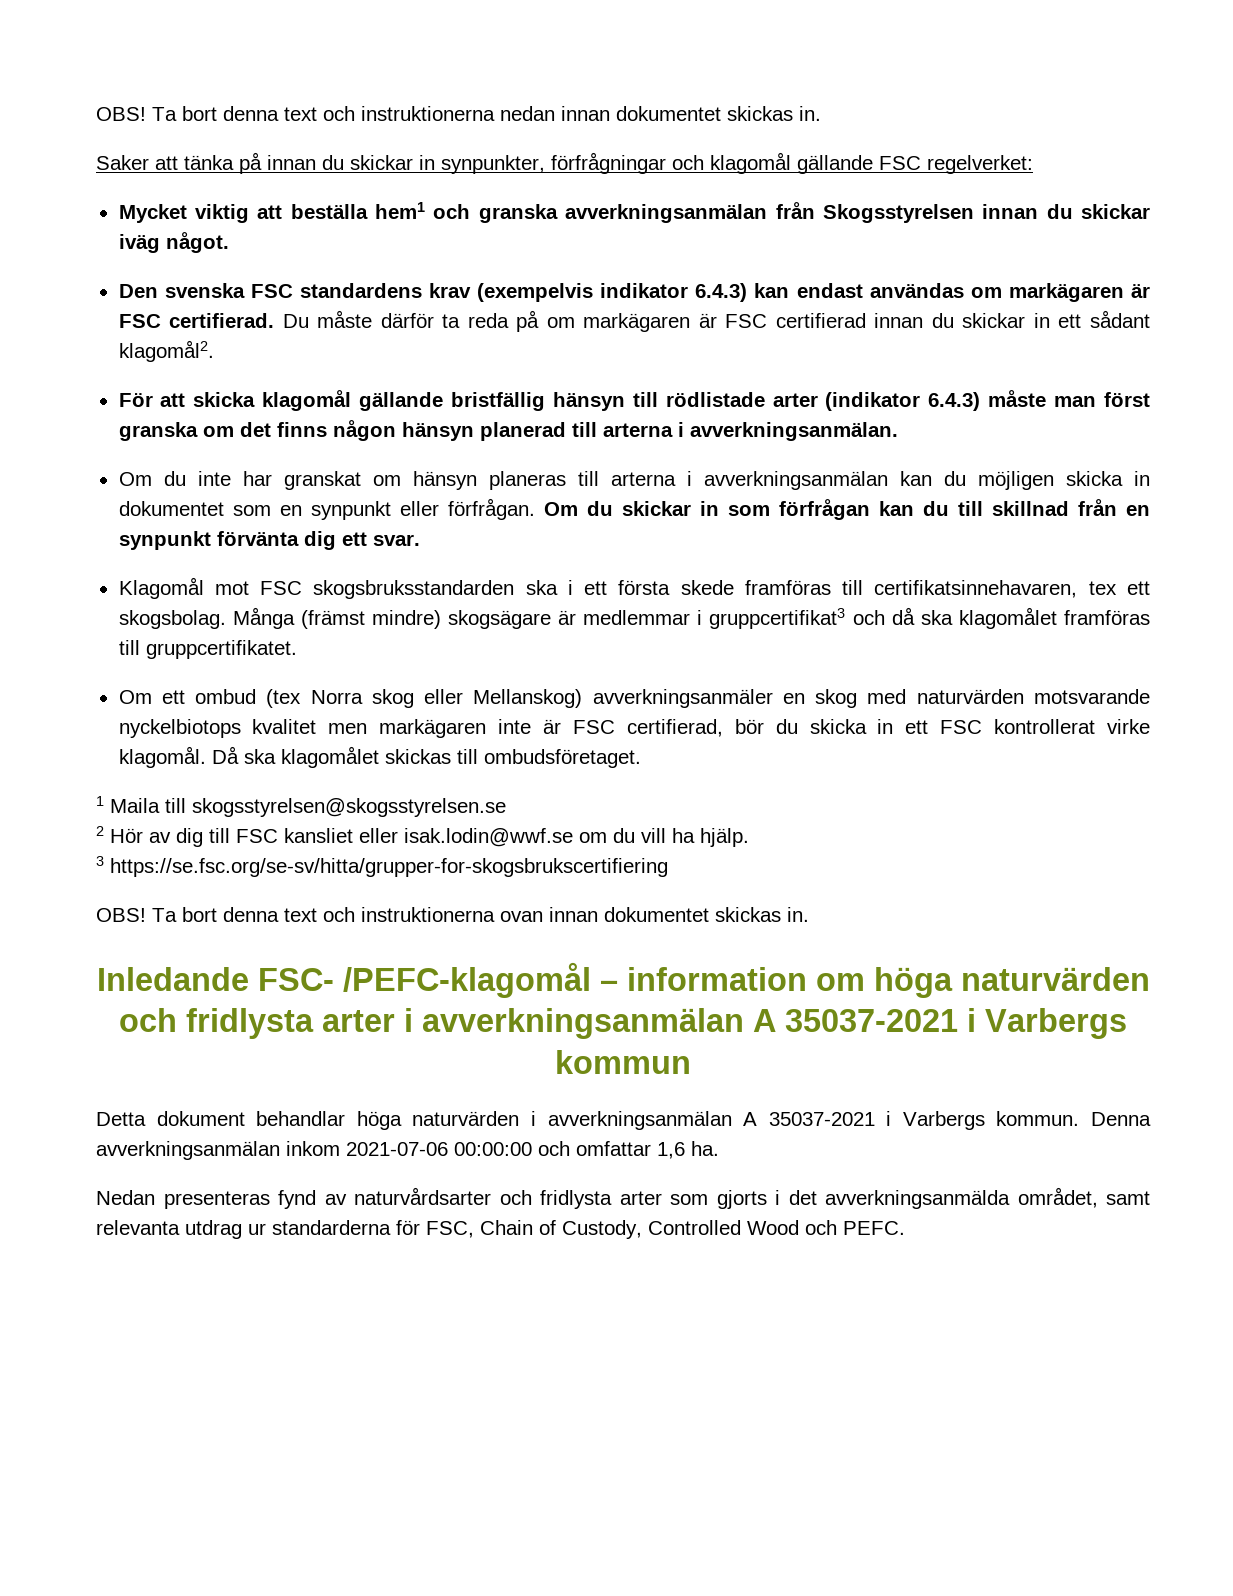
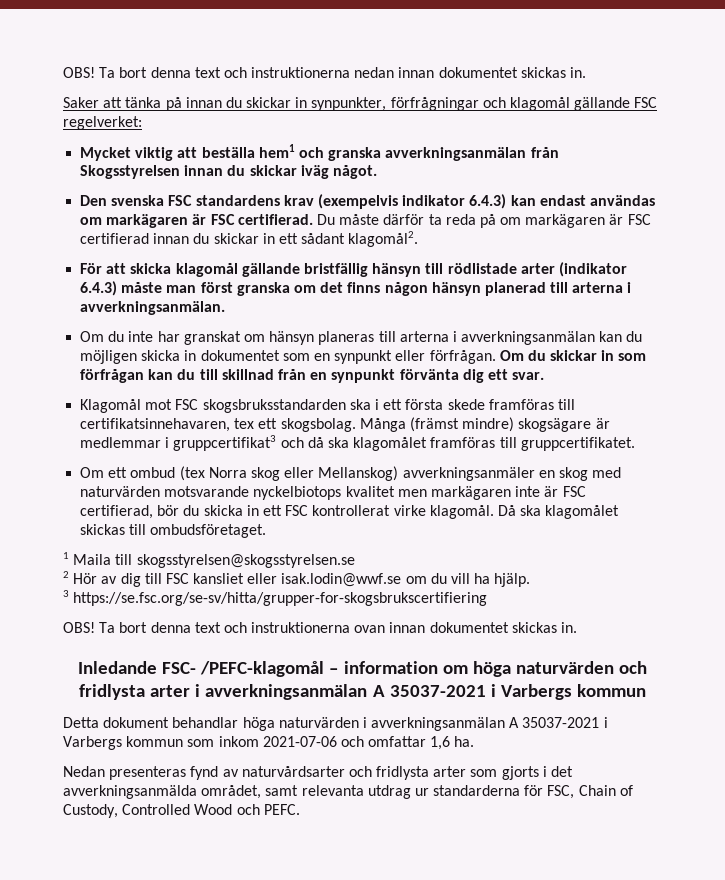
[996,1111,1152,1126] [96,1141,280,1160] kommun. Denna avverkningsanmälan -> [126,736,215,747] kommun som
[454,1142,532,1156] 00:00:00 -> (337, 741) none

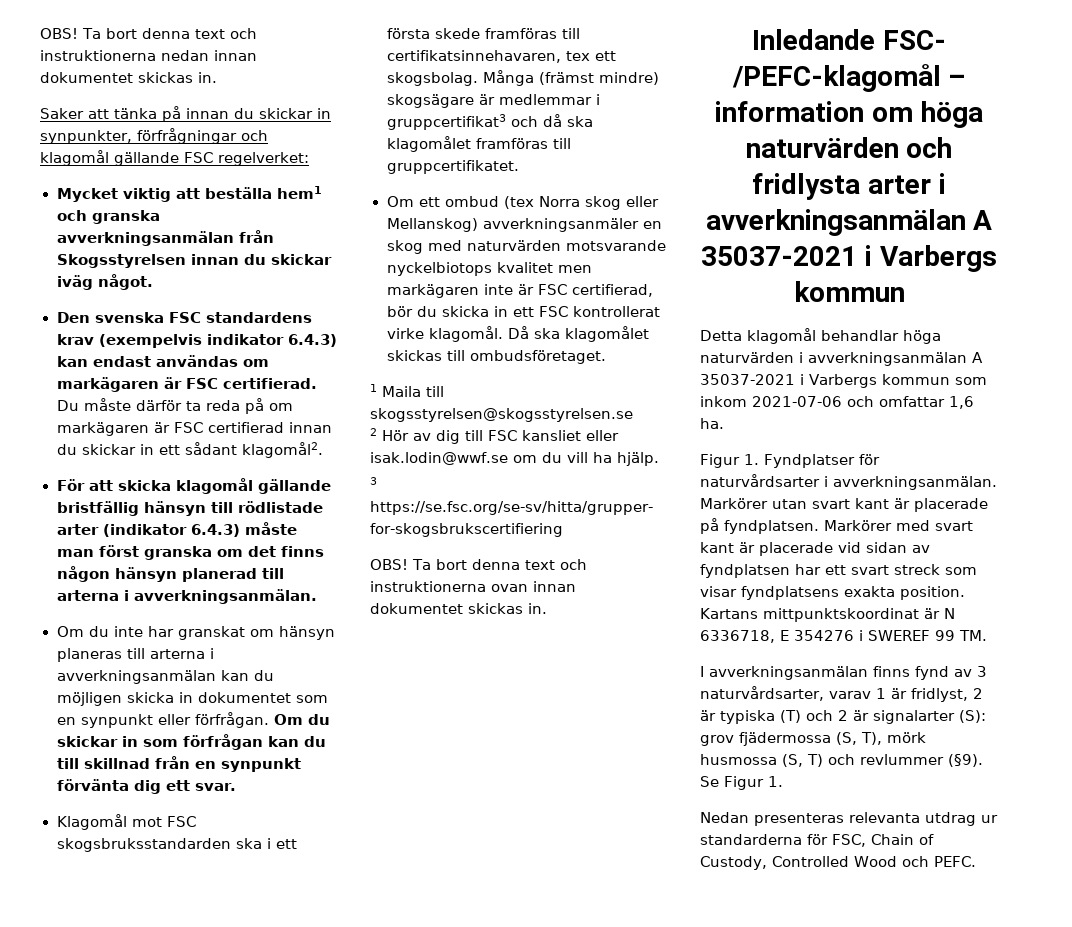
[103,717,170,728] dokument -> [747,328,816,344] klagomål
[63,766,574,780] [63,785,299,799] Nedan presenteras fynd av naturvårdsarter och fridlysta arter som gjorts i det avverkningsanmälda området, samt -> [700,454,880,468] [700,474,997,490] [700,498,988,512] [700,518,973,534] [700,542,930,556] [700,564,977,578] [700,586,965,600] [700,608,955,622] [700,630,987,643] [700,666,987,680] [700,686,983,702] [700,710,986,724] [700,732,926,746] [700,754,983,767] [700,776,783,790] [700,812,844,826] Figur 1. Fyndplatser för naturvårdsarter i avverkningsanmälan. Markörer utan svart kant är placerade på fyndplatsen. Markörer med svart kant är placerade vid sidan av fyndplatsen har ett svart streck som visar fyndplatsens exakta position. Kartans mittpunktskoordinat är N 6336718, E 354276 i SWEREF 99 TM. // I avverkningsanmälan finns fynd av 3 naturvårdsarter, varav 1 är fridlyst, 2 är typiska (T) och 2 är signalarter (S): grov fjädermossa (S, T), mörk husmossa (S, T) och revlummer (§9). Se Figur 1. // Nedan presenteras

